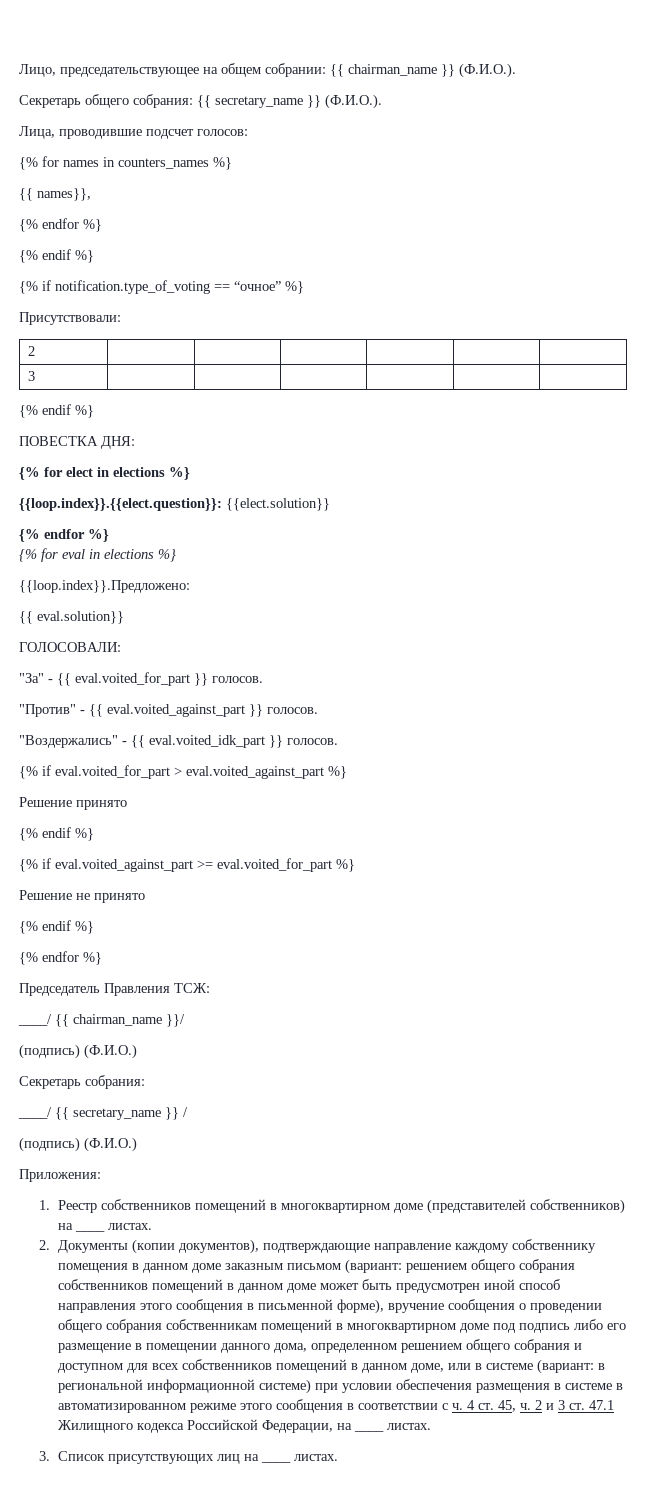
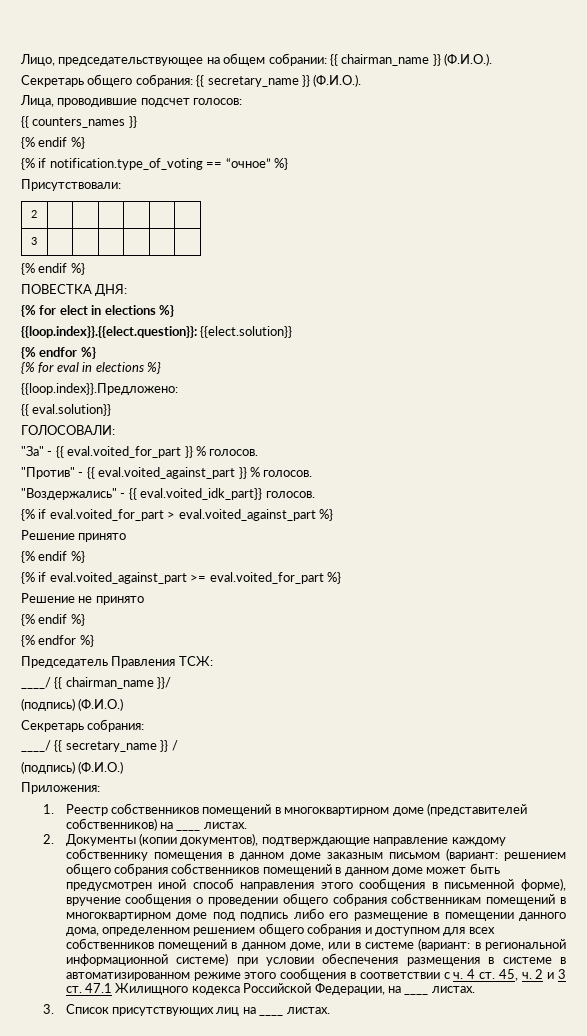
[19,156,232,170] [19,188,91,201] [19,218,102,232] {% for names in counters_names %} // {{ names}}, // {% endfor %} -> [21,116,137,128] {{ counters_names }}
(208, 679) none -> [195,446,206,456] %
(263, 710) none -> [249,467,260,477] %
[149,735,283,748] eval.voited_idk_part }} -> [140,488,263,500] eval.voited_idk_part}}

